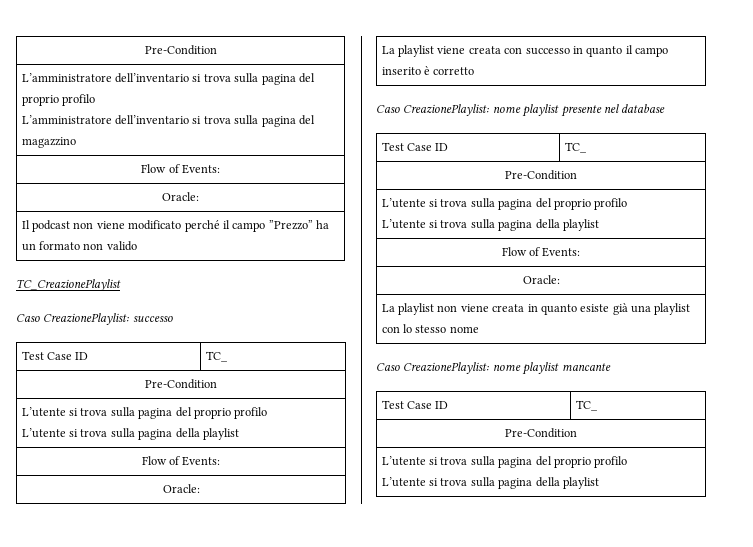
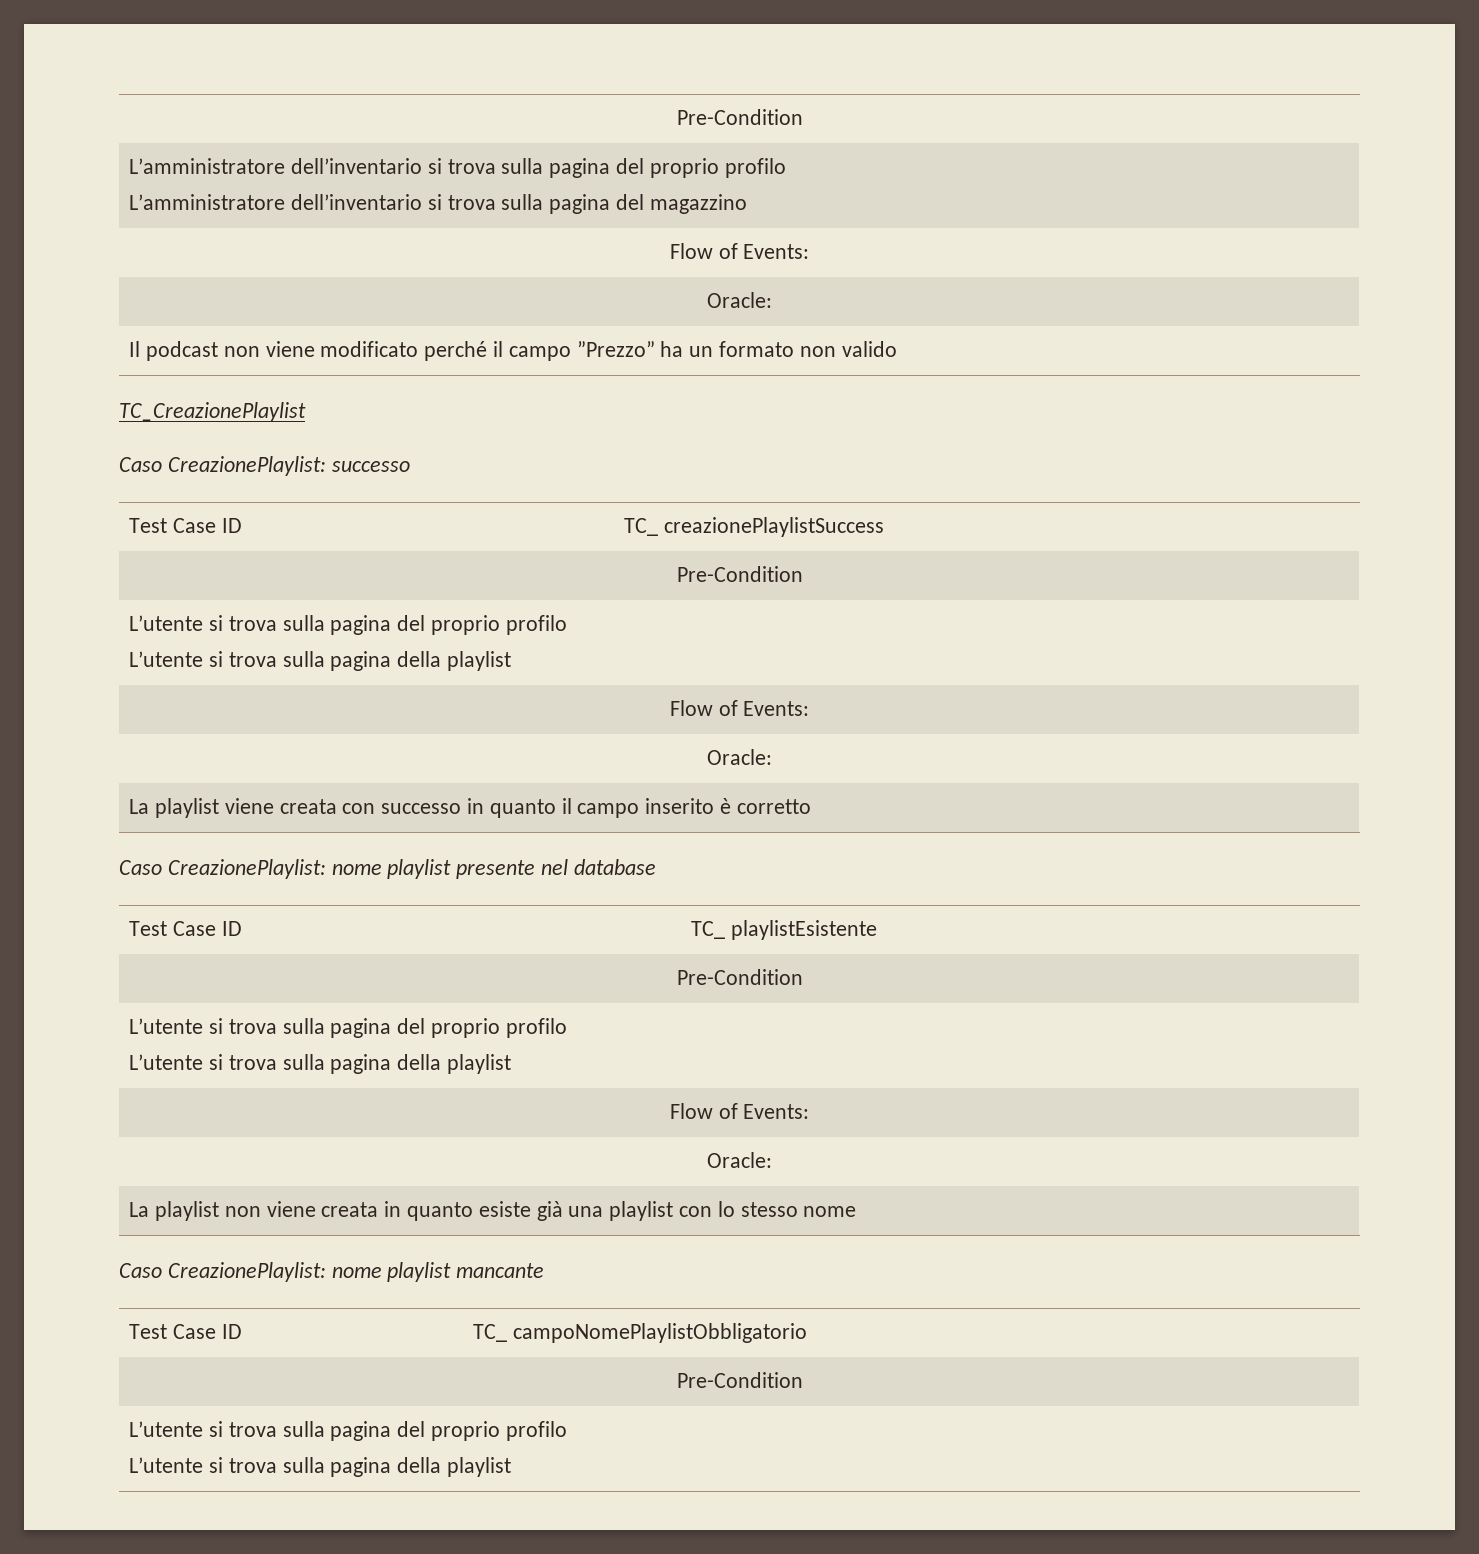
(228, 356) none -> [663,517,884,537] creazionePlaylistSuccess
(587, 147) none -> [730,920,877,940] playlistEsistente
(598, 405) none -> [512,1323,807,1343] campoNomePlaylistObbligatorio

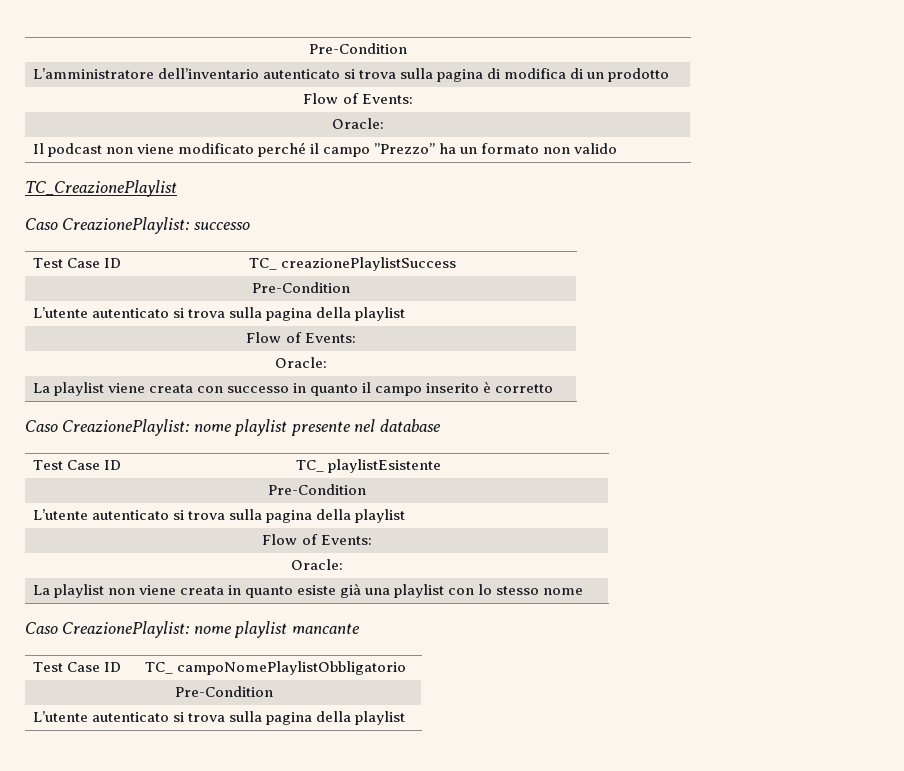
[427,158,786,178] [129,194,747,214] si trova sulla pagina del proprio profilo // L’amministratore dell’inventario si trova sulla pagina del magazzino -> [262,68,670,82] autenticato si trova sulla pagina di modifica di un prodotto
[208,615,567,635] [129,651,204,667] si trova sulla pagina del proprio profilo // L’utente -> [91,308,169,318] autenticato
[208,1018,567,1038] [129,1054,204,1070] si trova sulla pagina del proprio profilo // L’utente -> [91,510,169,520] autenticato
[208,1421,567,1441] [129,1457,204,1473] si trova sulla pagina del proprio profilo // L’utente -> [91,712,169,722] autenticato

